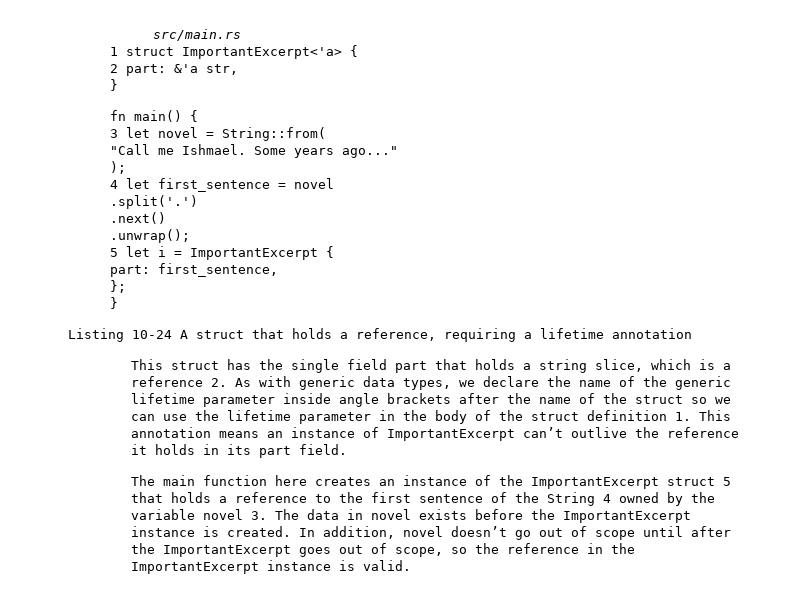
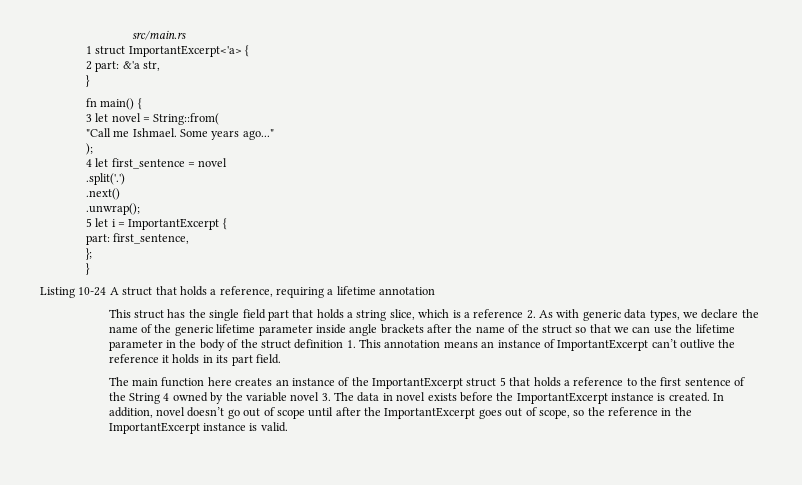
(708, 400) none -> [589,324,611,333] that

